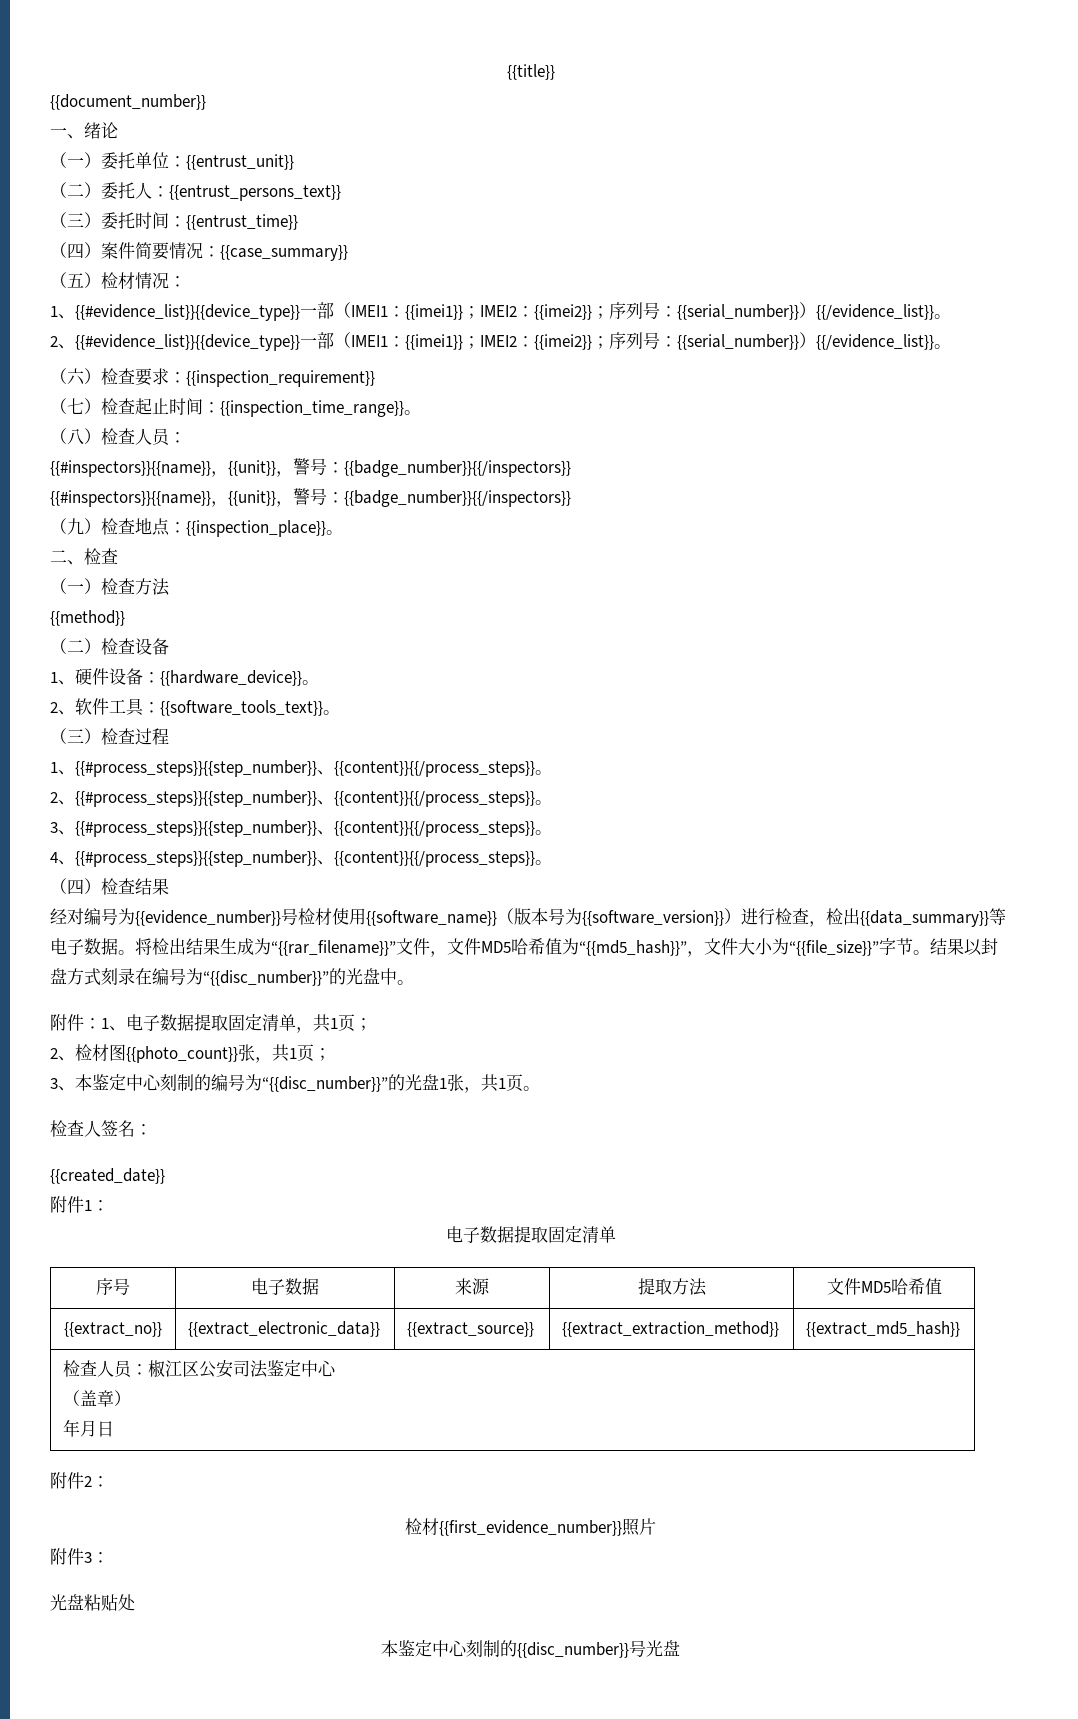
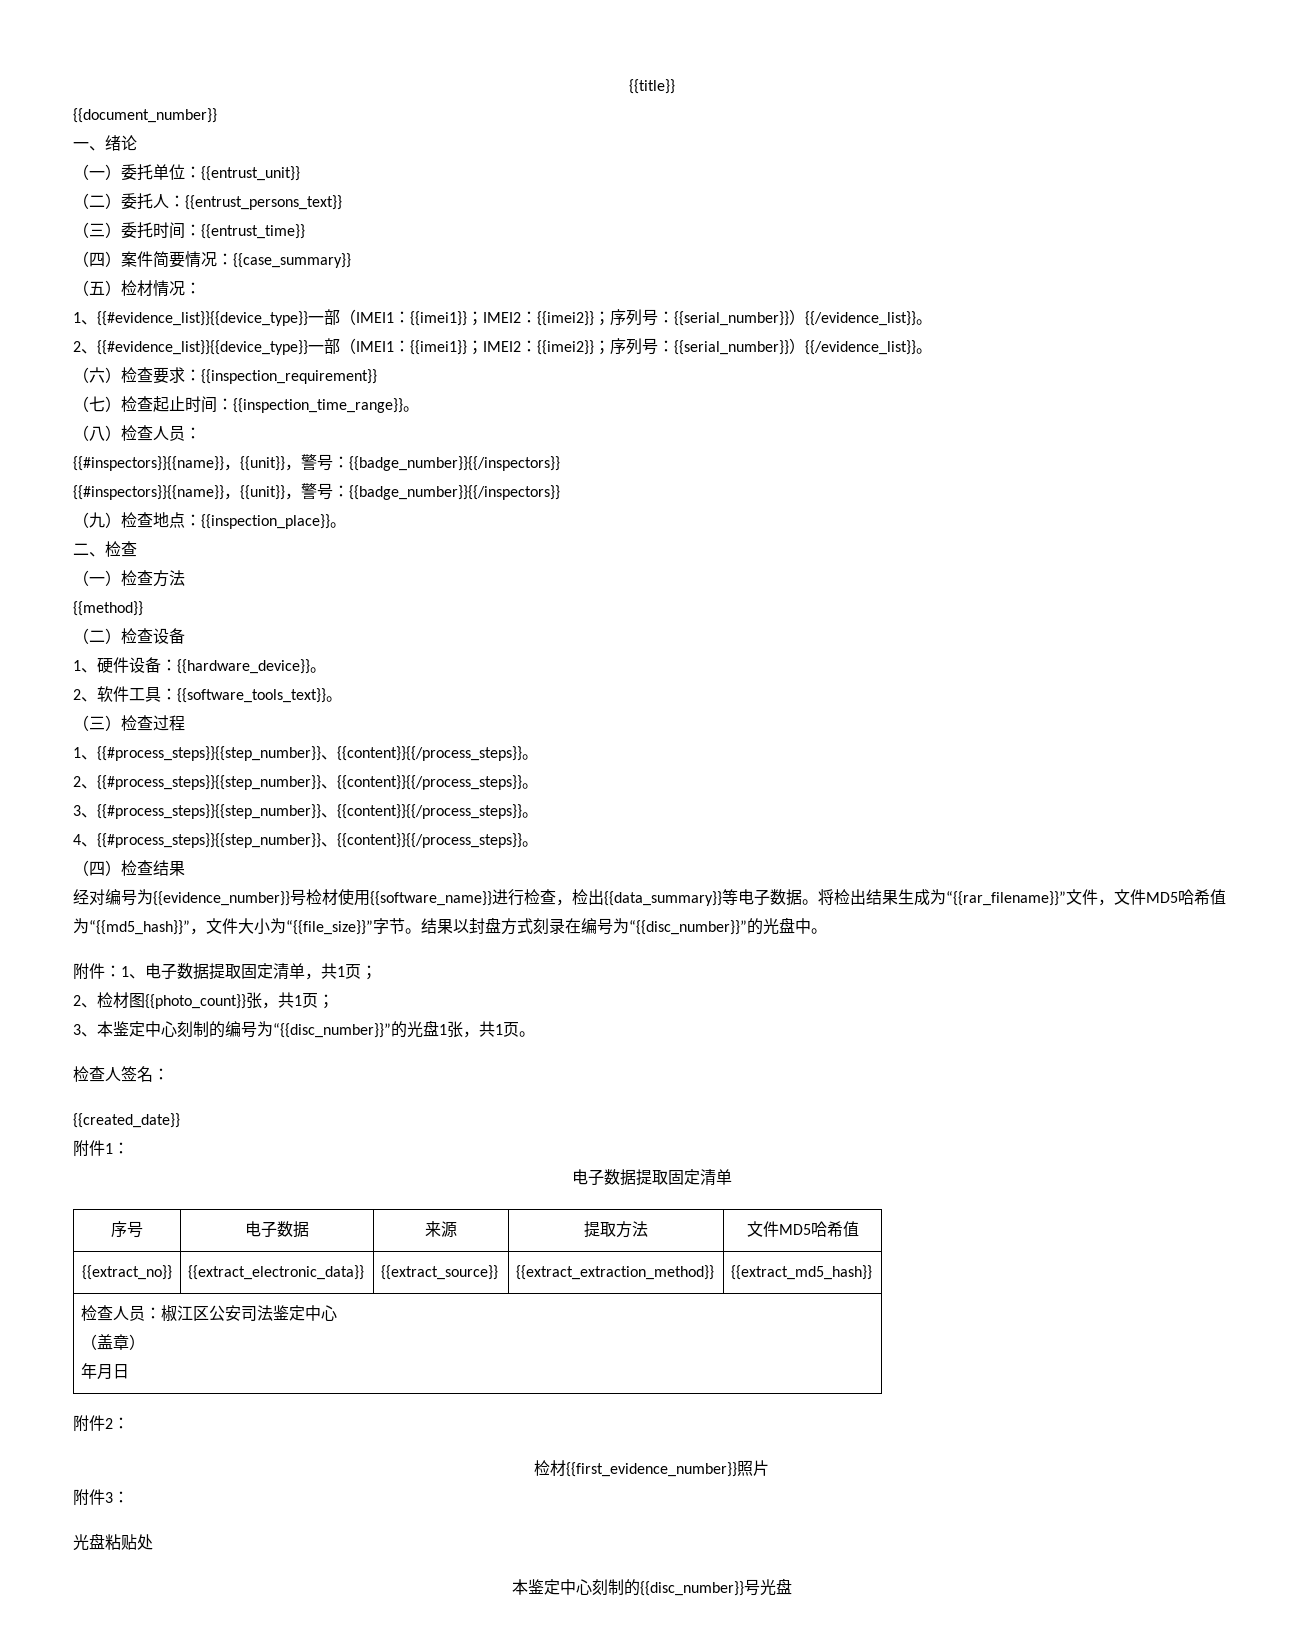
[497,908,741,926] （版本号为{{software_version}}） -> (492, 898) none

